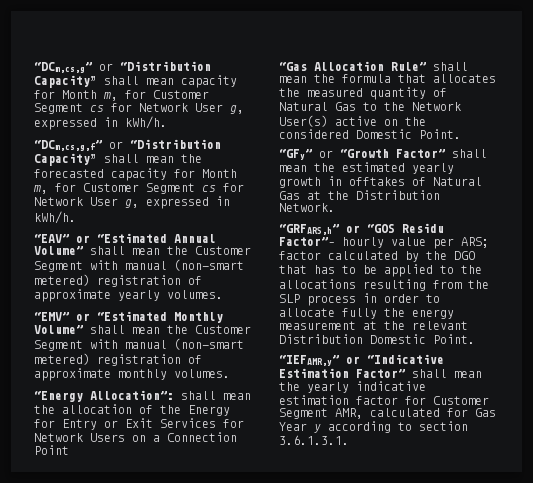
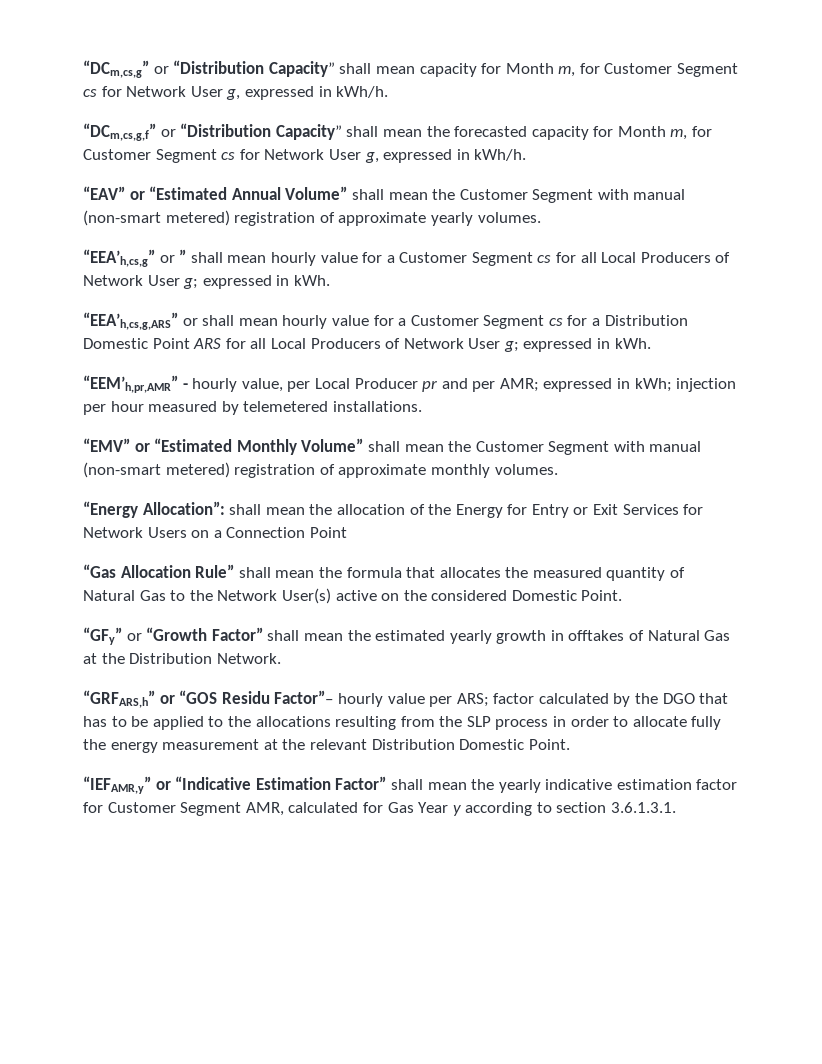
(223, 294) none -> [83,249,731,267] [83,275,330,289] [83,312,688,330] [83,338,651,352] [83,375,737,393] [83,401,422,415] // “EEA’h,cs,g” or ” shall mean hourly value for a Customer Segment cs for all Local Producers of Network User g; expressed in kWh. // “EEA’h,cs,g,ARS” or shall mean hourly value for a Customer Segment cs for a Distribution Domestic Point ARS for all Local Producers of Network User g; expressed in kWh. // “EEM’h,pr,AMR” - hourly value, per Local Producer pr and per AMR; expressed in kWh; injection per hour measured by telemetered installations.

